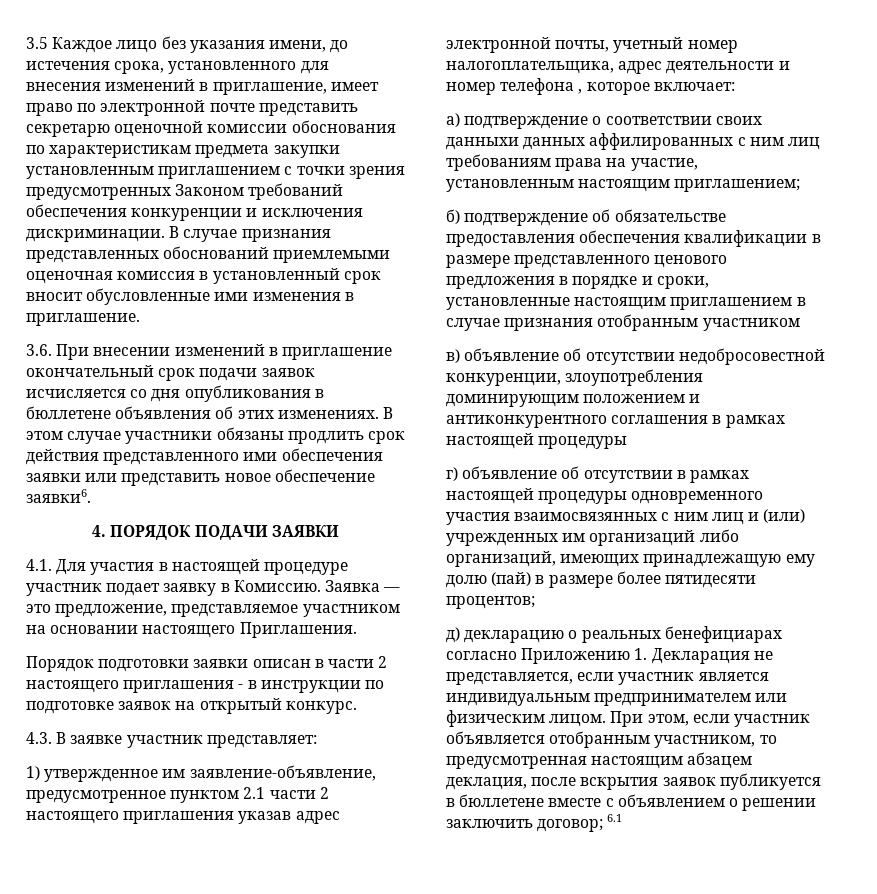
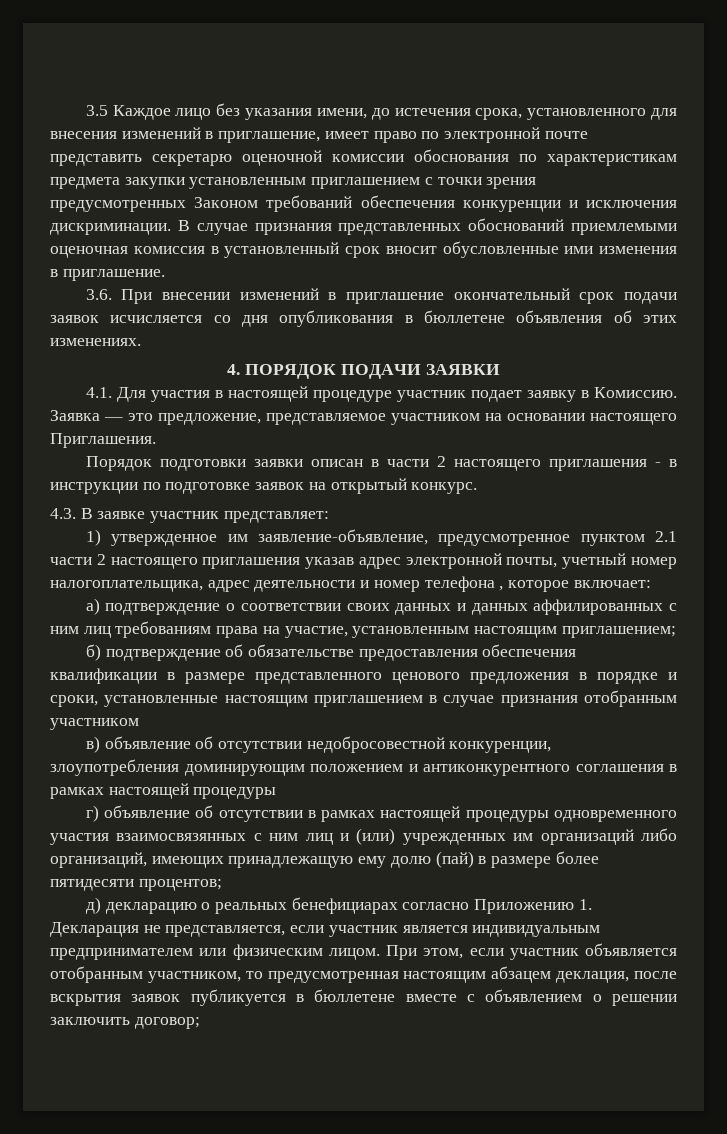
[382,407,393,419] [26,427,405,444] [26,448,383,465] [26,469,375,486] [26,489,91,503] В этом случае участники обязаны продлить срок действия представленного ими обеспечения заявки или представить новое обеспечение заявки6. -> (141, 342) none
[446,137,519,150] данныхи -> [395,603,466,615] данных и
[607,814,623,822] 6.1 -> (200, 1023) none

